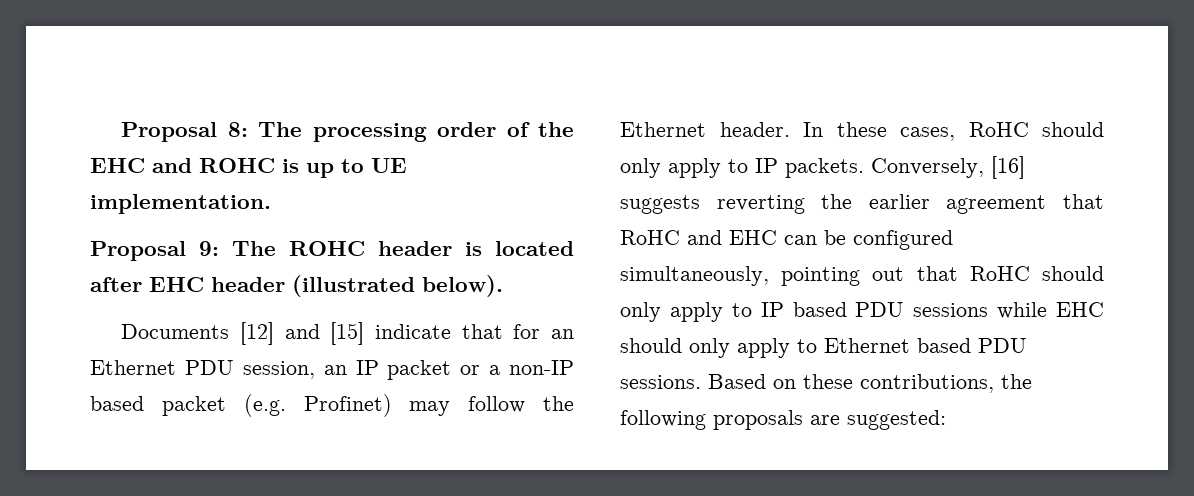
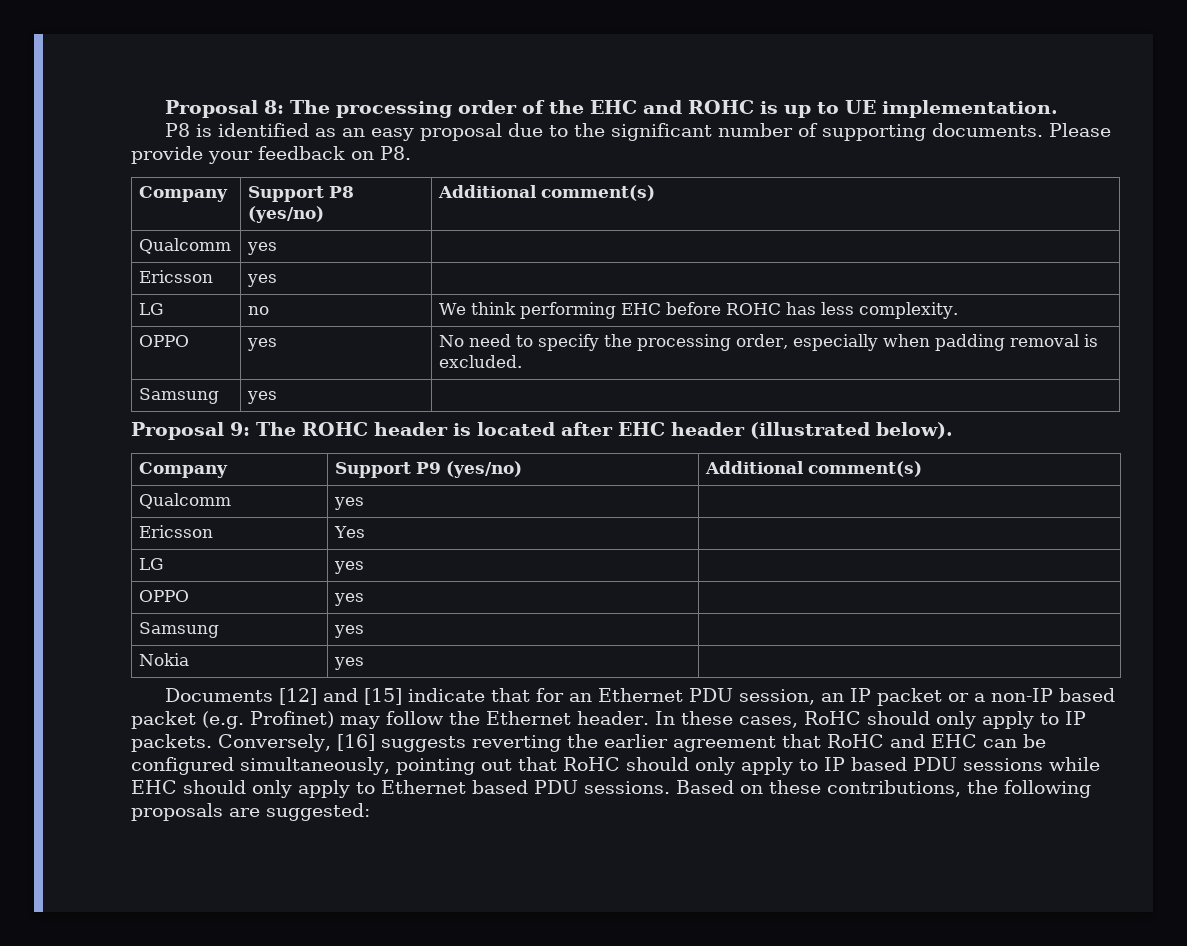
(271, 204) none -> [165,123,1112,141] [131,146,411,164] [139,186,229,202] [248,186,355,202] [248,206,325,223] [438,185,656,201] [139,238,232,254] [247,242,278,255] [139,270,214,283] [247,274,278,287] [139,303,165,315] [248,306,270,315] [439,302,959,319] [139,335,190,347] [247,338,278,351] [439,334,1099,351] [439,355,523,368] [139,388,220,404] [247,391,278,404] // P8 is identified as an easy proposal due to the significant number of supporting documents. Please provide your feedback on P8. // Company | Support P8 (yes/no) | Additional comment(s) // Qualcomm | yes | // Ericsson | yes | // LG | no | We think performing EHC before ROHC has less complexity. // OPPO | yes | No need to specify the processing order, especially when padding removal is excluded. // Samsung | yes |
(503, 286) none -> [139,462,229,478] [335,461,523,478] [705,461,923,477] [139,493,232,509] [334,497,365,510] [139,525,214,538] [334,526,366,538] [139,558,165,570] [334,561,365,574] [139,590,190,602] [334,593,365,606] [139,622,220,638] [334,625,365,638] [139,653,190,666] [334,657,365,670] // Company | Support P9 (yes/no) | Additional comment(s) // Qualcomm | yes | // Ericsson | Yes | // LG | yes | // OPPO | yes | // Samsung | yes | // Nokia | yes |

